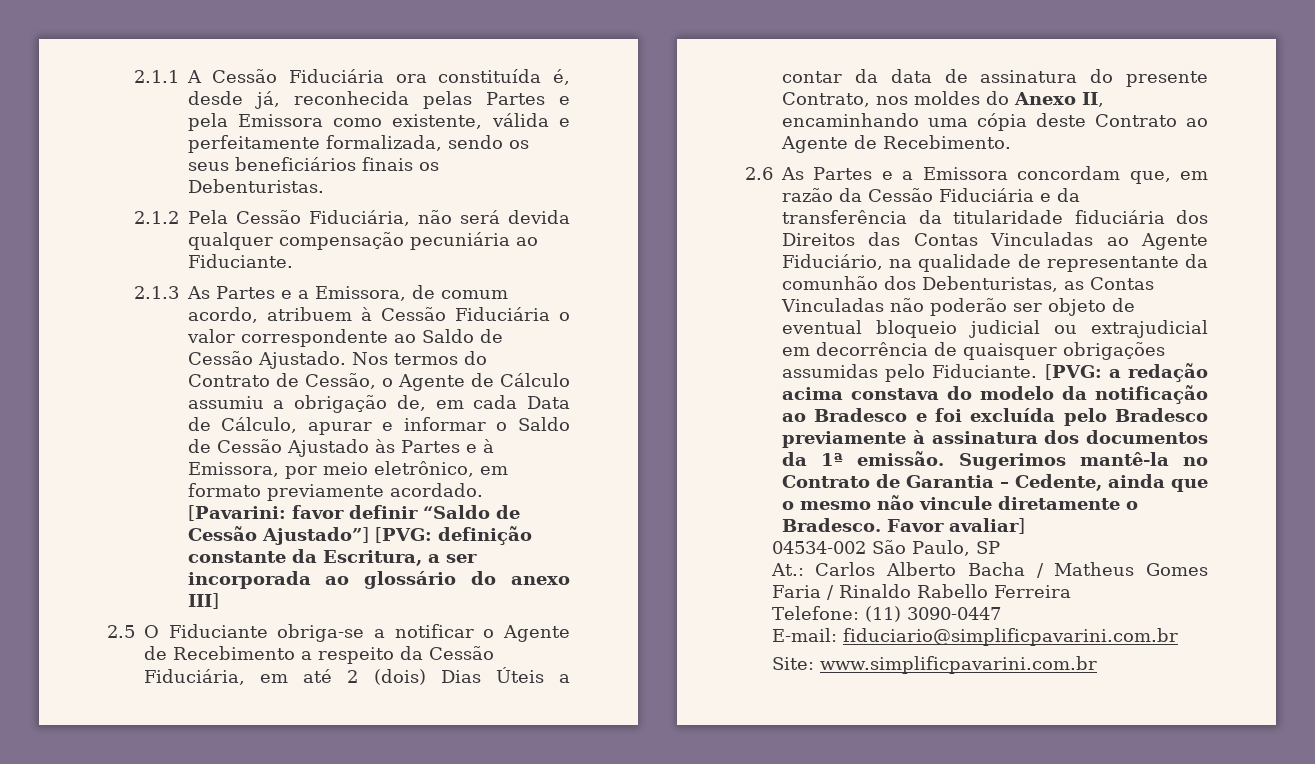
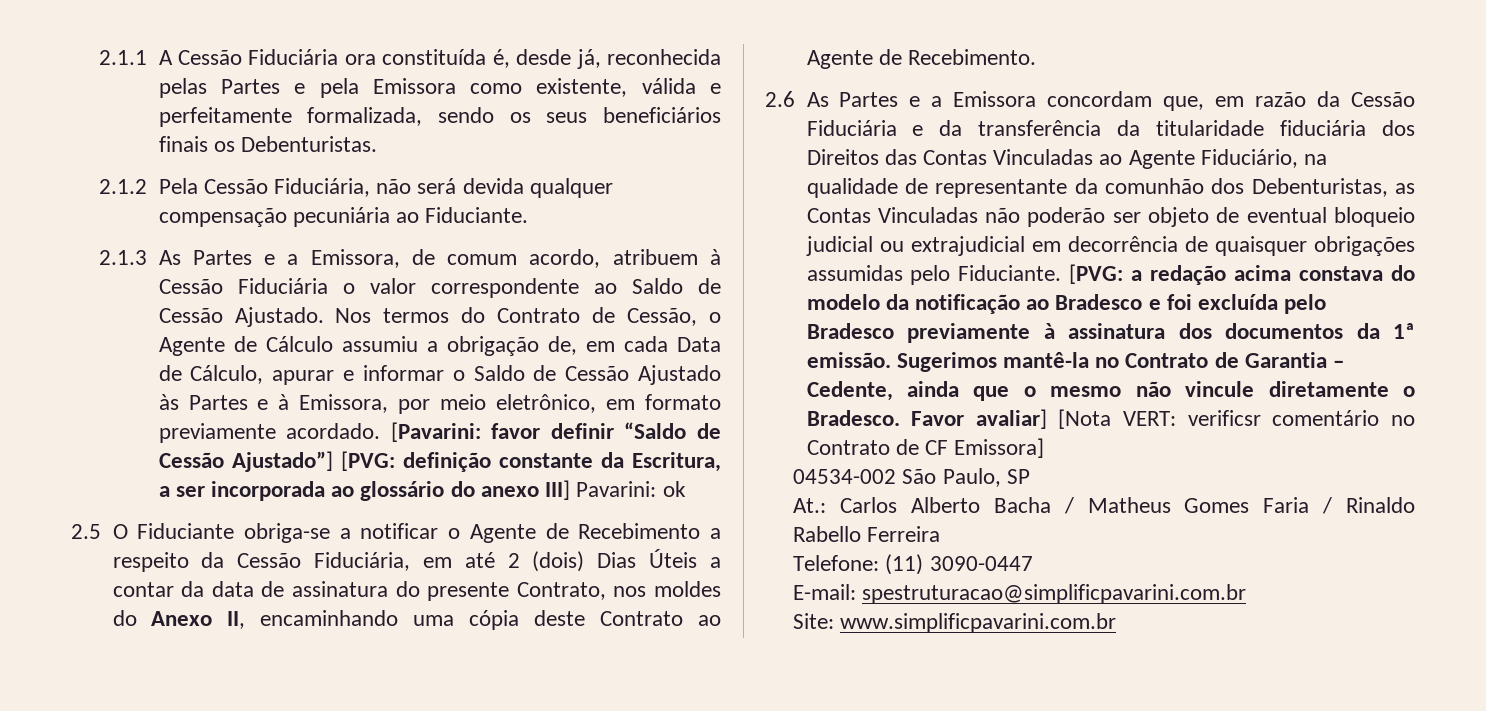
(219, 601) none -> [576,481,686,497] Pavarini: ok
(1025, 526) none -> [1058,409,1415,429] [806,438,1045,458] [Nota VERT: verificsr comentário no Contrato de CF Emissora]
[842,628,1178,646] fiduciario@simplificpavarini.com.br -> [862,584,1247,604] spestruturacao@simplificpavarini.com.br

